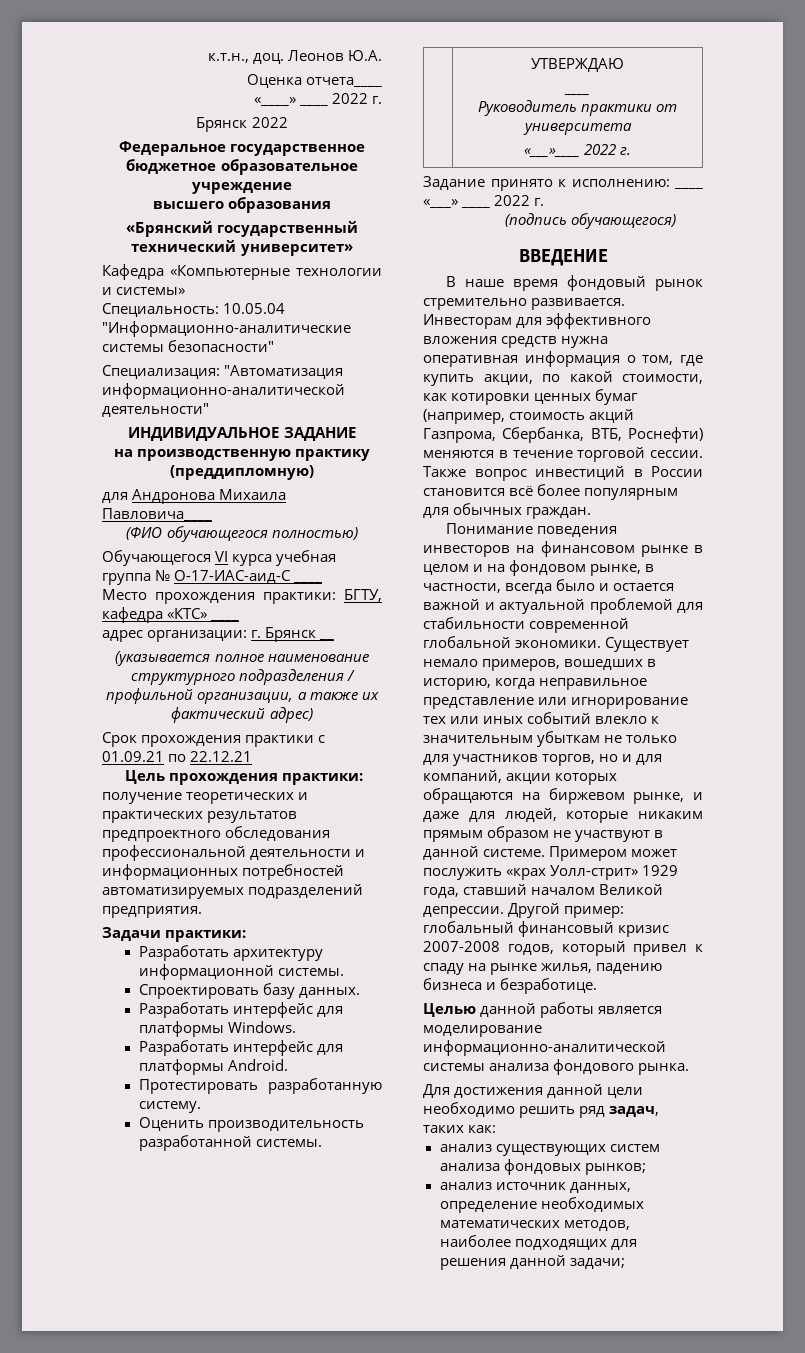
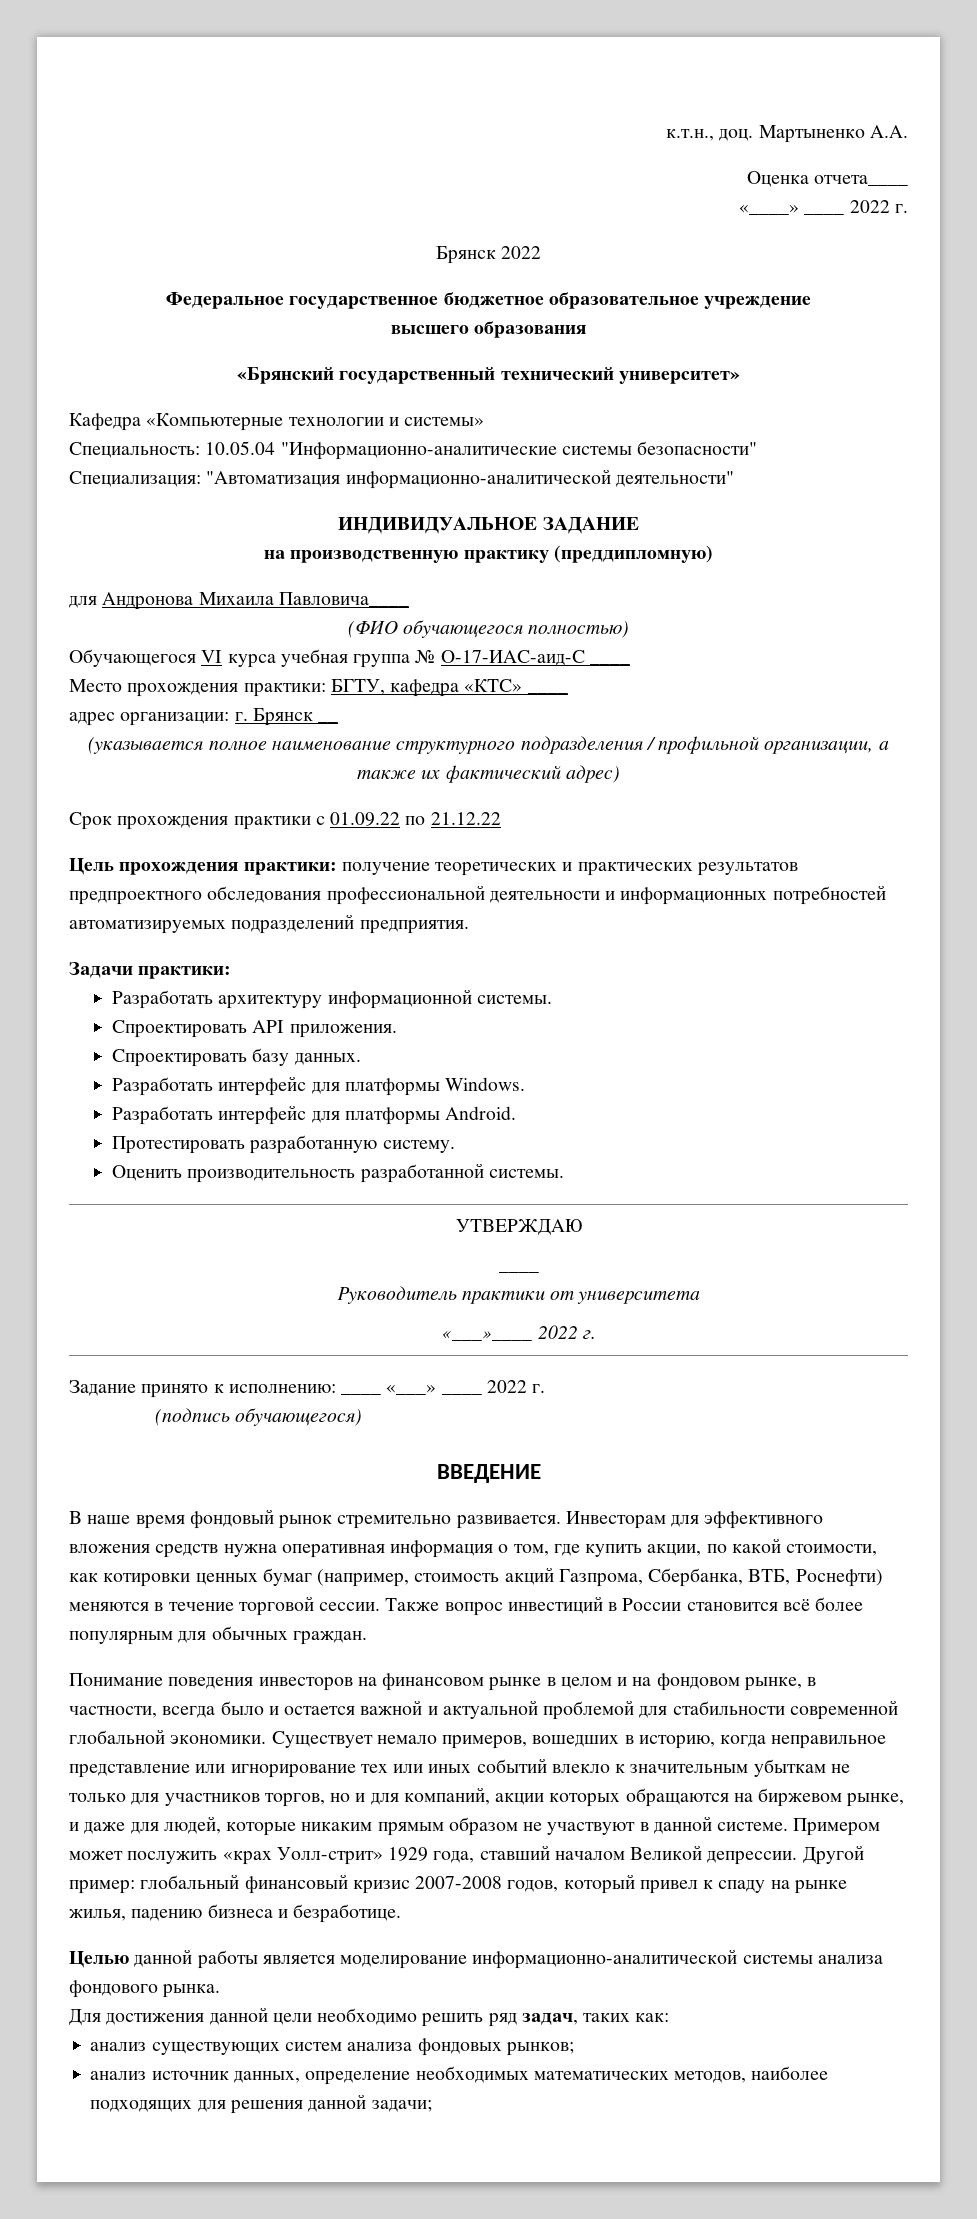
[287,50,383,62] Леонов Ю.А. -> [758,125,908,143] Мартыненко А.А.
[102,751,253,762] 01.09.21 по 22.12.21 -> [330,812,501,826] 01.09.22 по 21.12.22
(345, 972) none -> [111,1020,397,1038] // Спроектировать API приложения.

